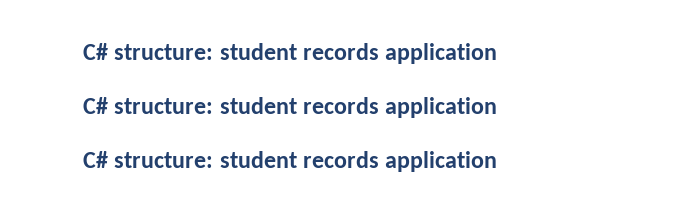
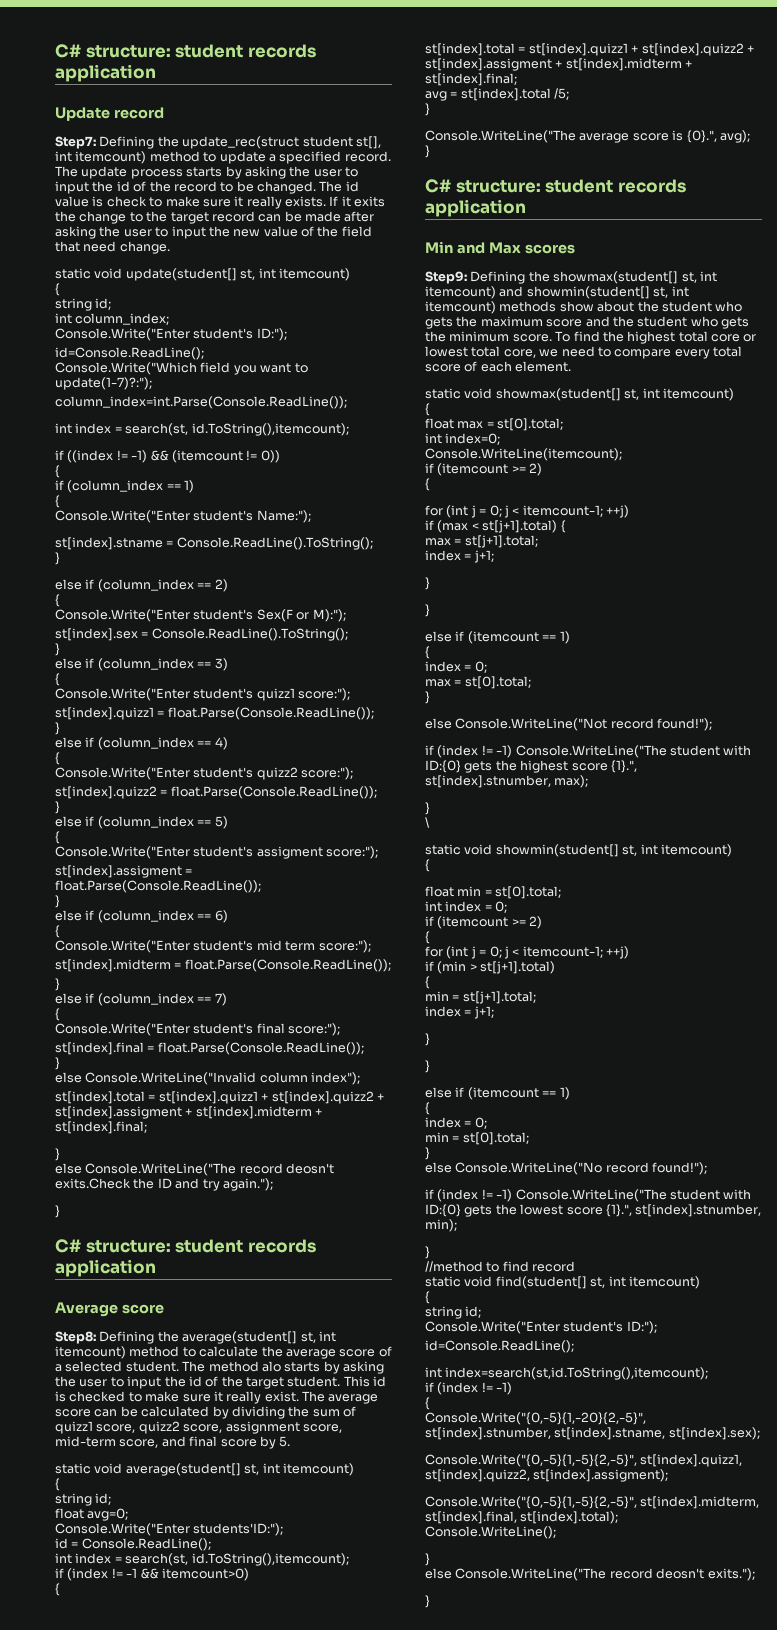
[83,43,498,64] [83,97,498,118] [83,151,498,172] C# structure: student records application // C# structure: student records application // C# structure: student records application -> [55,44,316,58] [55,64,156,82] [55,107,164,121] [55,136,381,149] [55,151,391,164] [55,166,358,179] [55,181,359,194] [55,196,386,209] [55,211,375,224] [55,226,372,239] [55,241,170,254] [55,268,350,281] [55,283,60,296] [55,298,112,311] [55,313,170,325] [55,328,287,341] [55,347,204,360] [55,362,308,375] [55,377,152,390] [55,396,347,409] [55,423,349,436] [55,450,280,463] [55,465,60,478] [55,480,195,493] [55,495,60,508] [55,510,311,523] [55,537,373,550] [55,552,60,565] [55,579,228,592] [55,594,60,607] [55,609,346,622] [55,628,348,641] [55,643,60,656] [55,658,228,671] [55,673,60,686] [55,688,351,701] [55,707,374,720] [55,722,60,735] [55,737,228,750] [55,752,60,765] [55,767,354,780] [55,786,377,799] [55,801,60,814] [55,816,228,829] [55,831,60,844] [55,846,379,859] [55,865,193,878] [55,880,261,893] [55,895,60,908] [55,910,228,923] [55,925,60,938] [55,940,371,953] [55,959,391,972] [55,978,60,991] [55,993,227,1006] [55,1008,60,1021] [55,1023,341,1036] [55,1042,364,1055] [55,1057,60,1070] [55,1072,361,1085] [55,1091,384,1104] [55,1106,323,1119] [55,1121,147,1134] [55,1148,60,1161] [55,1163,335,1176] [55,1178,273,1191] [55,1205,60,1218] [55,1239,316,1253] [55,1259,156,1277] [55,1302,164,1317] [55,1331,336,1344] [55,1346,392,1359] [55,1361,384,1374] [55,1376,387,1389] [55,1391,379,1404] [55,1406,356,1419] [55,1421,342,1434] [55,1436,291,1449] [55,1463,354,1476] [55,1478,60,1491] [55,1493,112,1506] [55,1508,129,1521] [55,1523,284,1536] [55,1538,211,1551] [55,1553,349,1566] [55,1568,249,1581] [55,1583,60,1596] [425,43,754,56] [425,58,693,71] [425,73,517,86] [425,88,570,101] [425,103,430,116] [425,130,750,143] [425,145,430,158] [425,179,686,193] [425,199,526,217] [425,241,575,254] [425,271,717,284] [425,286,689,299] [425,301,743,314] [425,316,749,329] [425,331,757,344] [425,346,742,359] [425,361,572,372] [425,388,734,401] [425,403,430,416] [425,418,564,431] [425,433,501,445] [425,448,622,461] [425,463,543,476] [425,478,430,491] [425,505,629,518] [425,520,566,533] [425,535,538,548] [425,550,494,563] [425,577,430,590] [425,604,430,617] [425,631,570,644] [425,646,430,659] [425,661,487,673] [425,676,531,689] [425,691,430,704] [425,718,713,731] [425,745,752,758] [425,760,637,773] [425,775,589,788] [425,802,430,815] [425,817,430,828] [425,844,732,857] [425,859,430,872] [425,886,562,899] [425,901,508,913] [425,916,543,929] [425,931,430,944] [425,946,629,959] [425,961,556,974] [425,976,430,989] [425,991,536,1004] [425,1006,494,1019] [425,1033,430,1046] [425,1060,430,1073] [425,1087,570,1100] [425,1102,430,1115] [425,1117,487,1129] [425,1132,529,1145] [425,1147,430,1160] [425,1162,708,1175] [425,1189,752,1202] [425,1204,762,1217] [425,1219,457,1232] [425,1246,430,1259] [425,1261,576,1272] [425,1276,700,1289] [425,1291,430,1304] [425,1306,482,1319] [425,1321,657,1334] [425,1340,574,1353] [425,1367,709,1380] [425,1382,513,1395] [425,1397,430,1410] [425,1412,646,1425] [425,1427,760,1440] [425,1454,743,1467] [425,1469,669,1482] [425,1496,760,1509] [425,1511,619,1524] [425,1526,556,1539] [425,1553,430,1566] [425,1568,755,1581] [425,1595,430,1608] C# structure: student records application // Update record // Step7: Defining the update_rec(struct student st[], int itemcount) method to update a specified record. The update process starts by asking the user to input the id of the record to be changed. The id value is check to make sure it really exists. If it exits the change to the target record can be made after asking the user to input the new value of the field that need change. // static void update(student[] st, int itemcount) // { // string id; // int column_index; // Console.Write("Enter student's ID:"); // id=Console.ReadLine(); // Console.Write("Which field you want to update(1-7)?:"); // column_index=int.Parse(Console.ReadLine()); // int index = search(st, id.ToString(),itemcount); // if ((index != -1) && (itemcount != 0)) // { // if (column_index == 1) // { // Console.Write("Enter student's Name:"); // st[index].stname = Console.ReadLine().ToString(); // } // else if (column_index == 2) // { // Console.Write("Enter student's Sex(F or M):"); // st[index].sex = Console.ReadLine().ToString(); // } // else if (column_index == 3) // { // Console.Write("Enter student's quizz1 score:"); // st[index].quizz1 = float.Parse(Console.ReadLine()); // } // else if (column_index == 4) // { // Console.Write("Enter student's quizz2 score:"); // st[index].quizz2 = float.Parse(Console.ReadLine()); // } // else if (column_index == 5) // { // Console.Write("Enter student's assigment score:"); // st[index].assigment = float.Parse(Console.ReadLine()); // } // else if (column_index == 6) // { // Console.Write("Enter student's mid term score:"); // st[index].midterm = float.Parse(Console.ReadLine()); // } // else if (column_index == 7) // { // Console.Write("Enter student's final score:"); // st[index].final = float.Parse(Console.ReadLine()); // } // else Console.WriteLine("Invalid column index"); // st[index].total = st[index].quizz1 + st[index].quizz2 + st[index].assigment + st[index].midterm + st[index].final; // } // else Console.WriteLine("The record deosn't exits.Check the ID and try again."); // } // C# structure: student records application // Average score // Step8: Defining the average(student[] st, int itemcount) method to calculate the average score of a selected student. The method alo starts by asking the user to input the id of the target student. This id is checked to make sure it really exist. The average score can be calculated by dividing the sum of quizz1 score, quizz2 score, assignment score, mid-term score, and final score by 5. // static void average(student[] st, int itemcount) // { // string id; // float avg=0; // Console.Write("Enter students'ID:"); // id = Console.ReadLine(); // int index = search(st, id.ToString(),itemcount); // if (index != -1 && itemcount>0) // { // st[index].total = st[index].quizz1 + st[index].quizz2 + st[index].assigment + st[index].midterm + st[index].final; // avg = st[index].total /5; // } // Console.WriteLine("The average score is {0}.", avg); // } // C# structure: student records application // Min and Max scores // Step9: Defining the showmax(student[] st, int itemcount) and showmin(student[] st, int itemcount) methods show about the student who gets the maximum score and the student who gets the minimum score. To find the highest total core or lowest total core, we need to compare every total score of each element. // static void showmax(student[] st, int itemcount) // { // float max = st[0].total; // int index=0; // Console.WriteLine(itemcount); // if (itemcount >= 2) // { // for (int j = 0; j < itemcount-1; ++j) // if (max < st[j+1].total) { // max = st[j+1].total; // index = j+1; // } // } // else if (itemcount == 1) // { // index = 0; // max = st[0].total; // } // else Console.WriteLine("Not record found!"); // if (index != -1) Console.WriteLine("The student with ID:{0} gets the highest score {1}.", st[index].stnumber, max); // } // \ // static void showmin(student[] st, int itemcount) // { // float min = st[0].total; // int index = 0; // if (itemcount >= 2) // { // for (int j = 0; j < itemcount-1; ++j) // if (min > st[j+1].total) // { // min = st[j+1].total; // index = j+1; // } // } // else if (itemcount == 1) // { // index = 0; // min = st[0].total; // } // else Console.WriteLine("No record found!"); // if (index != -1) Console.WriteLine("The student with ID:{0} gets the lowest score {1}.", st[index].stnumber, min); // } // //method to find record // static void find(student[] st, int itemcount) // { // string id; // Console.Write("Enter student's ID:"); // id=Console.ReadLine(); // int index=search(st,id.ToString(),itemcount); // if (index != -1) // { // Console.Write("{0,-5}{1,-20}{2,-5}", st[index].stnumber, st[index].stname, st[index].sex); // Console.Write("{0,-5}{1,-5}{2,-5}", st[index].quizz1, st[index].quizz2, st[index].assigment); // Console.Write("{0,-5}{1,-5}{2,-5}", st[index].midterm, st[index].final, st[index].total); // Console.WriteLine(); // } // else Console.WriteLine("The record deosn't exits."); // }

